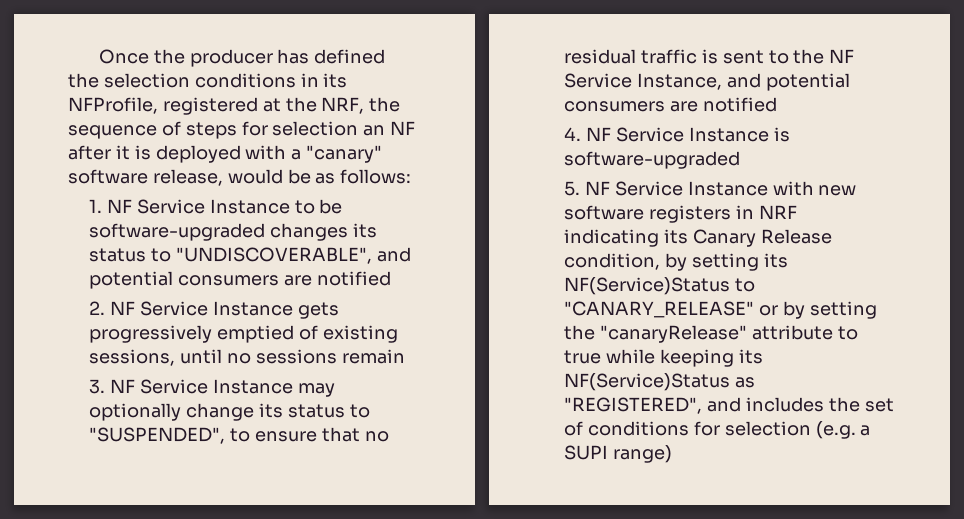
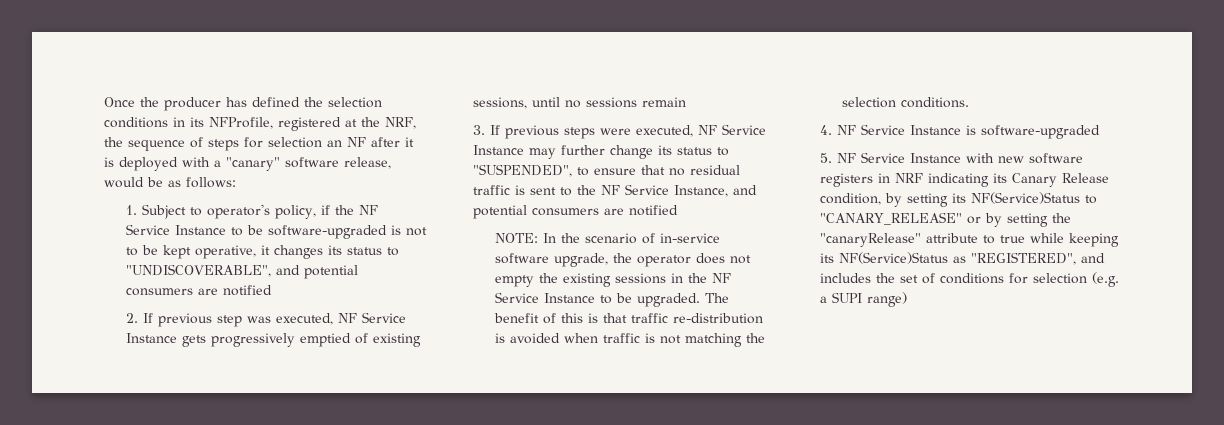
(103, 206) none -> [141,204,354,219] Subject to operator's policy, if the
(266, 232) none -> [390,225,427,236] [125,245,270,259] is not to be kept operative, it
(106, 308) none -> [142,313,333,327] If previous step was executed,
(106, 386) none -> [489,125,693,139] If previous steps were executed,
[89,403,182,421] optionally -> [560,145,605,155] further
(777, 104) none -> [494,233,720,244] [494,253,751,267] [494,273,731,287] [494,292,729,307] [493,313,763,324] [494,333,765,347] [841,97,969,108] // NOTE: In the scenario of in-service software upgrade, the operator does not empty the existing sessions in the NF Service Instance to be upgraded. The benefit of this is that traffic re-distribution is avoided when traffic is not matching the selection conditions.

